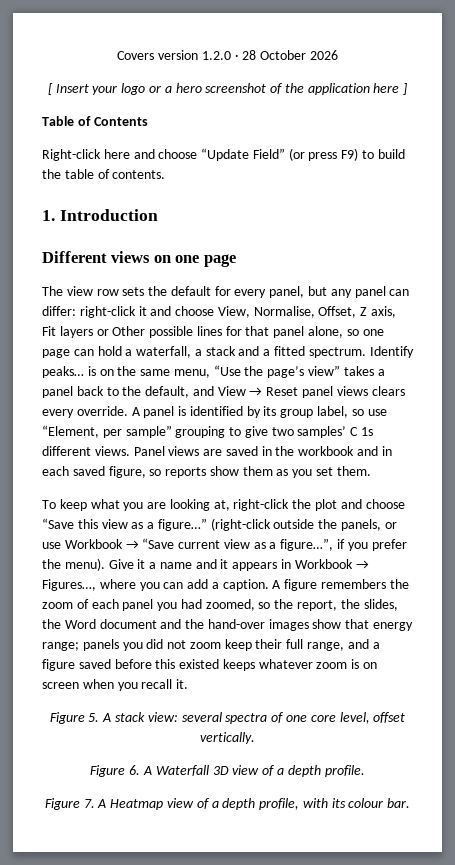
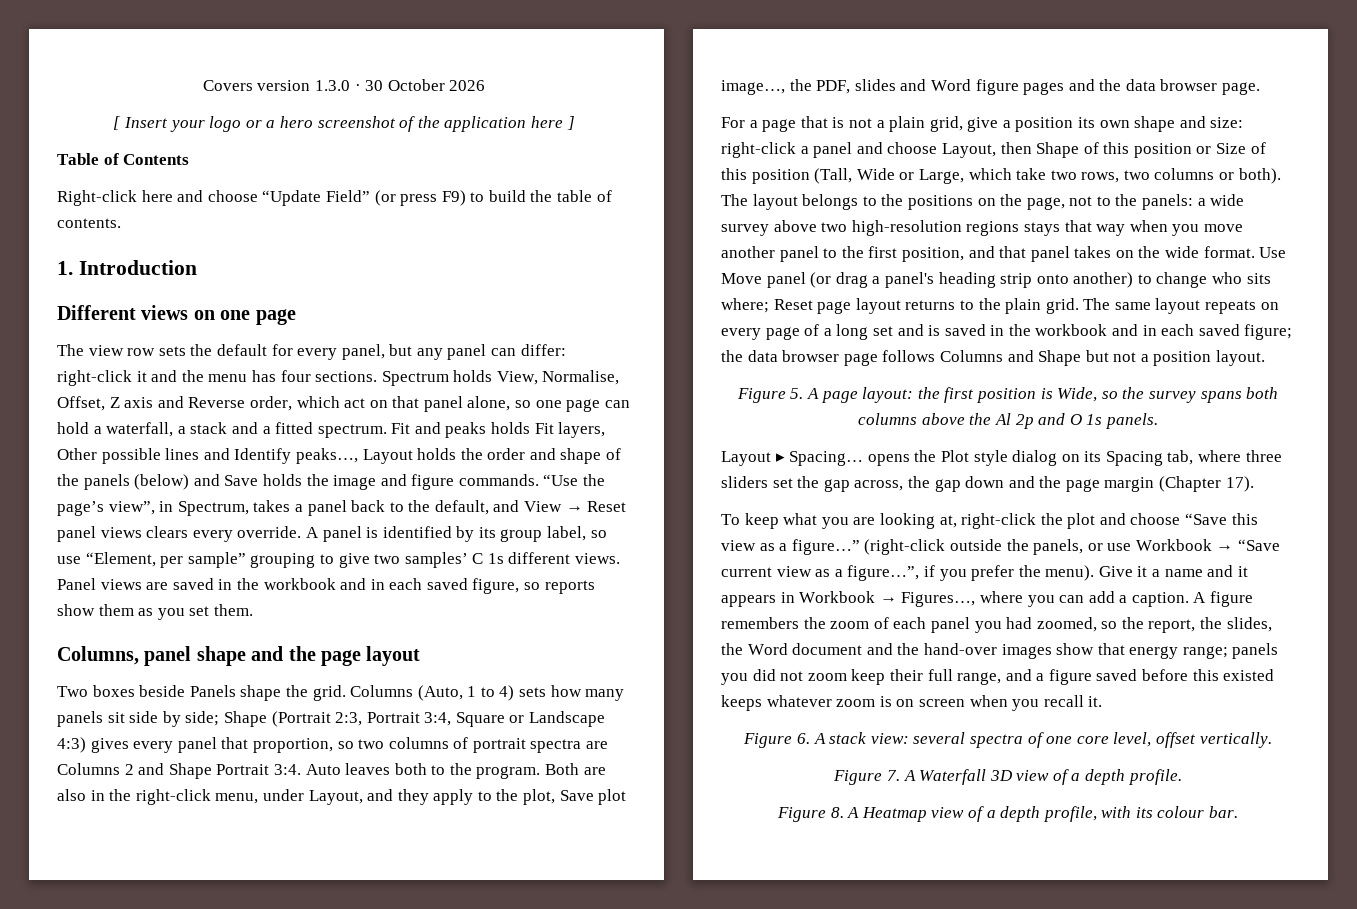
[201,50,257,60] 1.2.0 · 28 -> [314,80,384,91] 1.3.0 · 30
[175,306,397,318] [42,326,242,338] choose View, Normalise, Offset, Z axis, Fit layers or Other possible lines for -> [181,370,620,386] [57,396,388,411] the menu has four sections. Spectrum holds View, Normalise, Offset, Z axis and Reverse order, which act on
[369,346,414,358] [42,365,341,378] Identify peaks… is on the same menu, “Use the page’s view” -> [391,422,606,438] [57,448,622,464] [57,474,606,490] [57,501,249,516] Fit and peaks holds Fit layers, Other possible lines and Identify peaks…, Layout holds the order and shape of the panels (below) and Save holds the image and figure commands. “Use the page’s view”, in Spectrum,
(371, 471) none -> [57,646,421,666] [57,685,625,701] [57,711,606,727] [57,737,609,753] [57,763,606,779] [57,789,627,805] [721,79,1261,95] [721,116,1244,132] [721,142,1266,158] [721,168,1281,184] [721,194,1245,210] [721,220,1243,236] [721,246,1287,262] [721,272,1271,288] [721,298,1279,314] [721,324,1293,340] [721,350,1266,366] [736,387,1279,403] [858,413,1158,429] [721,450,1282,466] [721,476,1254,492] // Columns, panel shape and the page layout // Two boxes beside Panels shape the grid. Columns (Auto, 1 to 4) sets how many panels sit side by side; Shape (Portrait 2:3, Portrait 3:4, Square or Landscape 4:3) gives every panel that proportion, so two columns of portrait spectra are Columns 2 and Shape Portrait 3:4. Auto leaves both to the program. Both are also in the right-click menu, under Layout, and they apply to the plot, Save plot image…, the PDF, slides and Word figure pages and the data browser page. // For a page that is not a plain grid, give a position its own shape and size: right-click a panel and choose Layout, then Shape of this position or Size of this position (Tall, Wide or Large, which take two rows, two columns or both). The layout belongs to the positions on the page, not to the panels: a wide survey above two high-resolution regions stays that way when you move another panel to the first position, and that panel takes on the wide format. Use Move panel (or drag a panel's heading strip onto another) to change who sits where; Reset page layout returns to the plain grid. The same layout repeats on every page of a long set and is saved in the workbook and in each saved figure; the data browser page follows Columns and Shape but not a position layout. // Figure 5. A page layout: the first position is Wide, so the survey spans both columns above the Al 2p and O 1s panels. // Layout ▸ Spacing… opens the Plot style dialog on its Spacing tab, where three sliders set the gap across, the gap down and the page margin (Chapter 17).
[88,713,100,722] 5. -> [797,733,811,744] 6.
[129,765,141,775] 6. -> [886,770,900,781] 7.
[83,799,95,808] 7. -> [830,807,844,818] 8.

